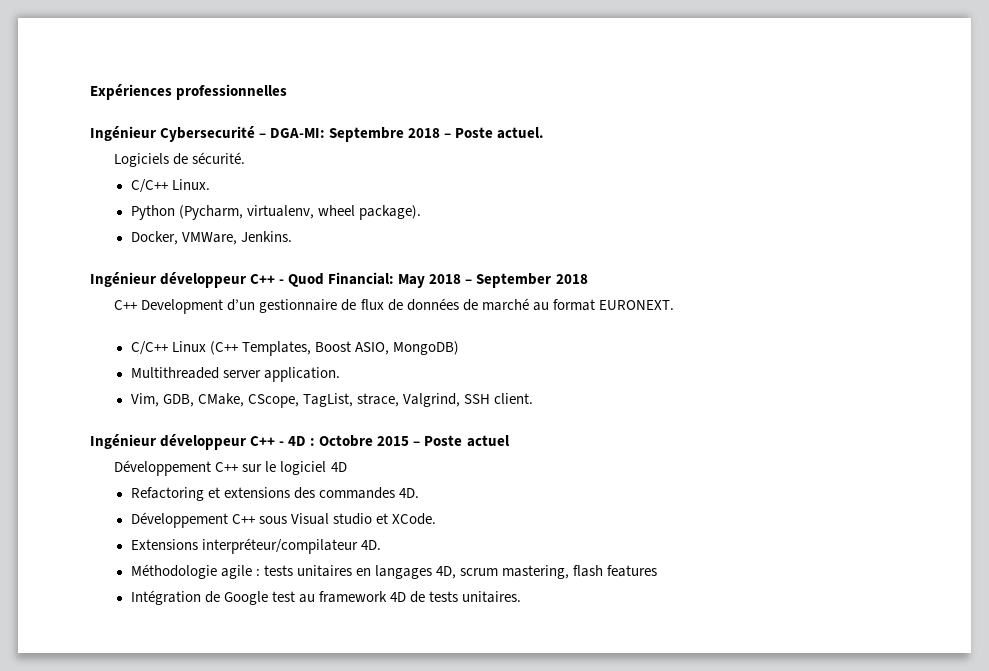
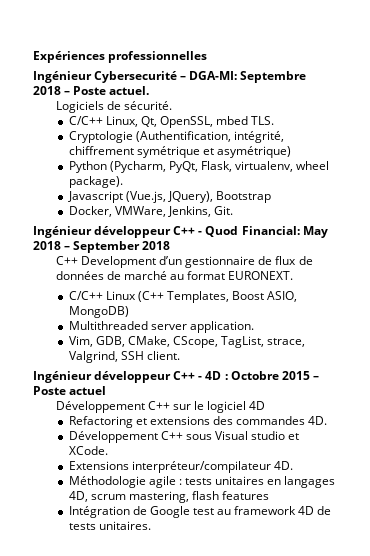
[171,179,210,190] Linux. -> [105,116,275,128] [68,131,284,143] [68,146,291,158] Linux, Qt, OpenSSL, mbed TLS. // Cryptologie (Authentification, intégrité, chiffrement symétrique et asymétrique)
(243, 212) none -> [168,161,232,173] PyQt, Flask,
(421, 212) none -> [67,191,271,203] // Javascript (Vue.js, JQuery), Bootstrap
[240,231,292,242] Jenkins. -> [167,206,233,217] Jenkins, Git.

